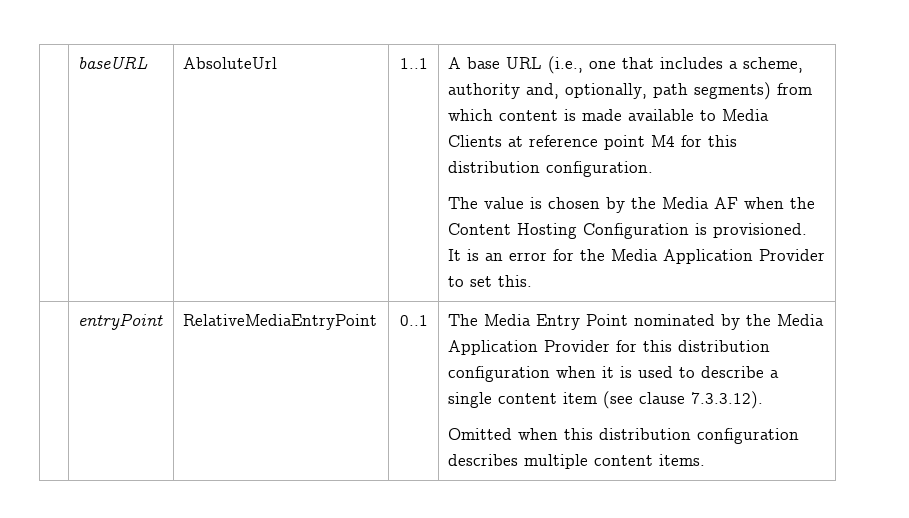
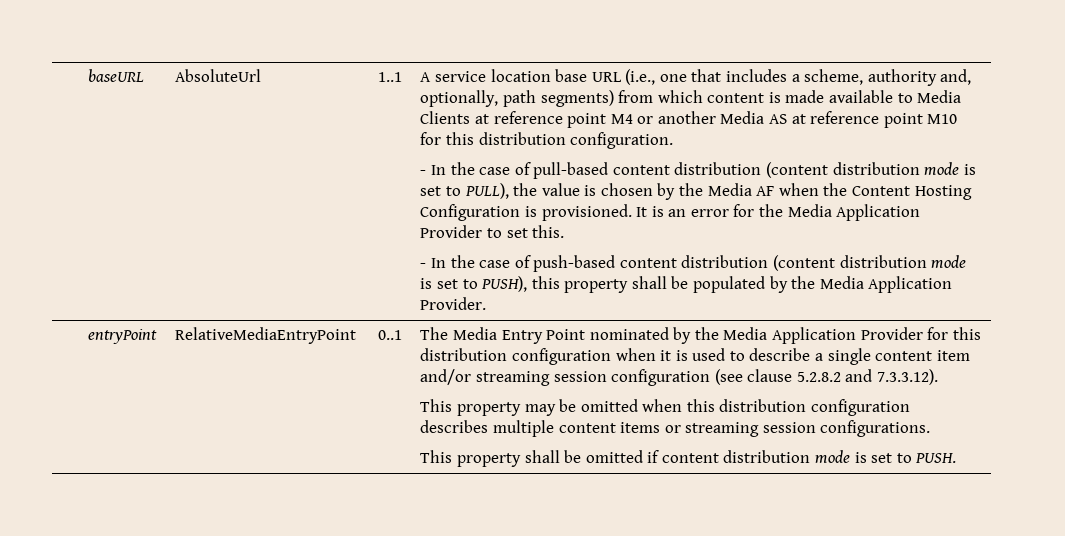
(462, 63) none -> [434,69,551,82] service location
[681,135,738,147] [448,161,654,177] [448,197,479,209] for this distribution configuration. // The -> [637,111,958,128] [420,132,674,149] [420,162,976,179] [420,183,538,199] or another Media AS at reference point M10 for this distribution configuration. // - In the case of pull-based content distribution (content distribution mode is set to PULL), the
(533, 281) none -> [420,255,967,272] [420,276,953,293] [420,297,487,310] // - In the case of push-based content distribution (content distribution mode is set to PUSH), this property shall be populated by the Media Application Provider.
[603,391,764,409] [448,428,513,440] (see clause 7.3.3.12). // Omitted -> [420,369,939,386] [420,399,638,416] and/or streaming session configuration (see clause 5.2.8.2 and 7.3.3.12). // This property may be omitted
[659,454,706,466] items. -> [620,420,931,437] [420,450,957,467] items or streaming session configurations. // This property shall be omitted if content distribution mode is set to PUSH.

